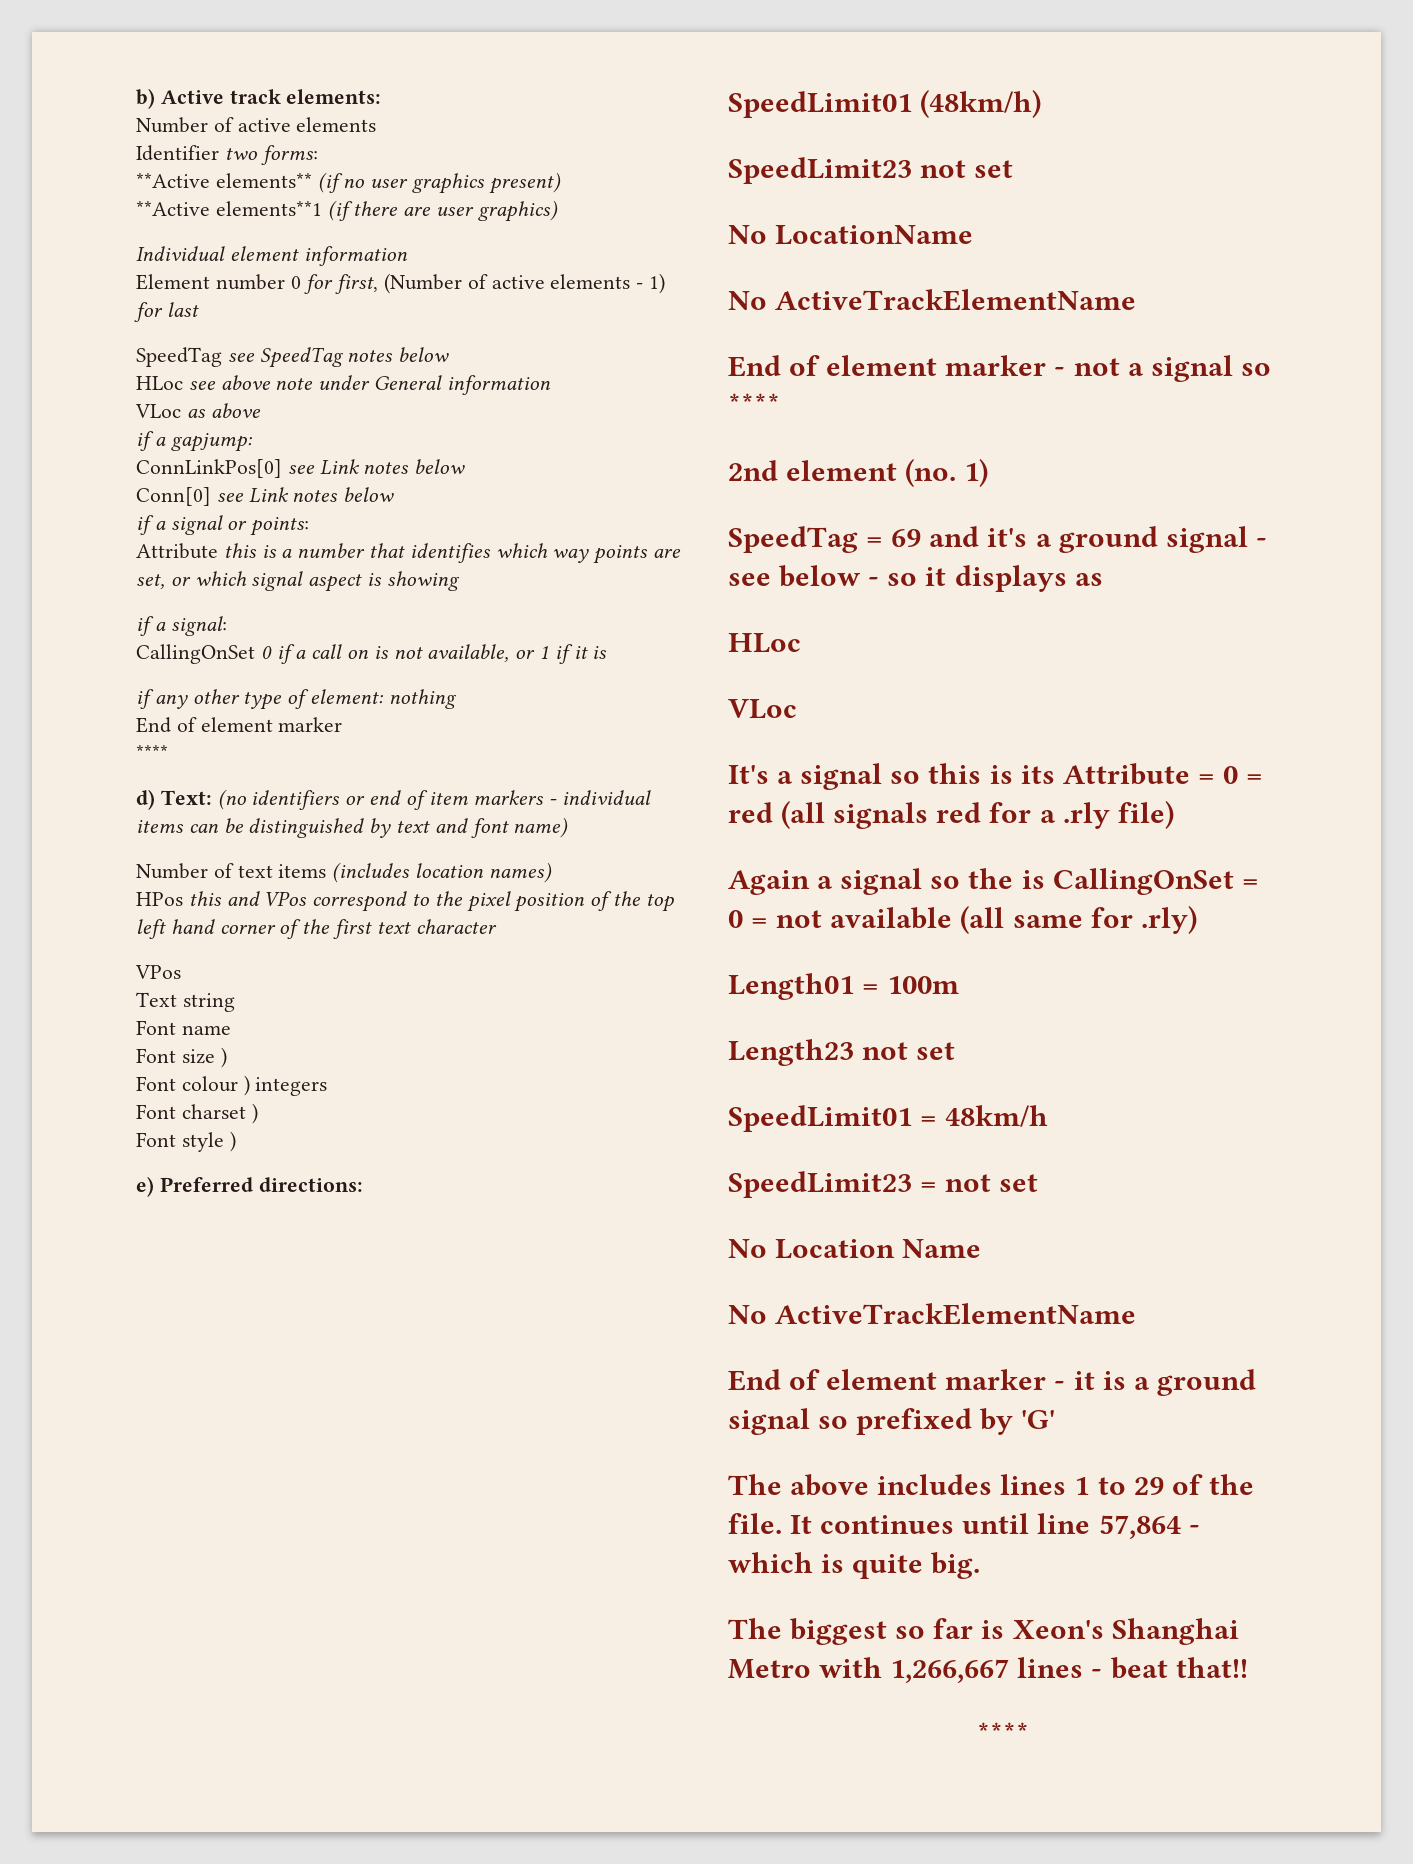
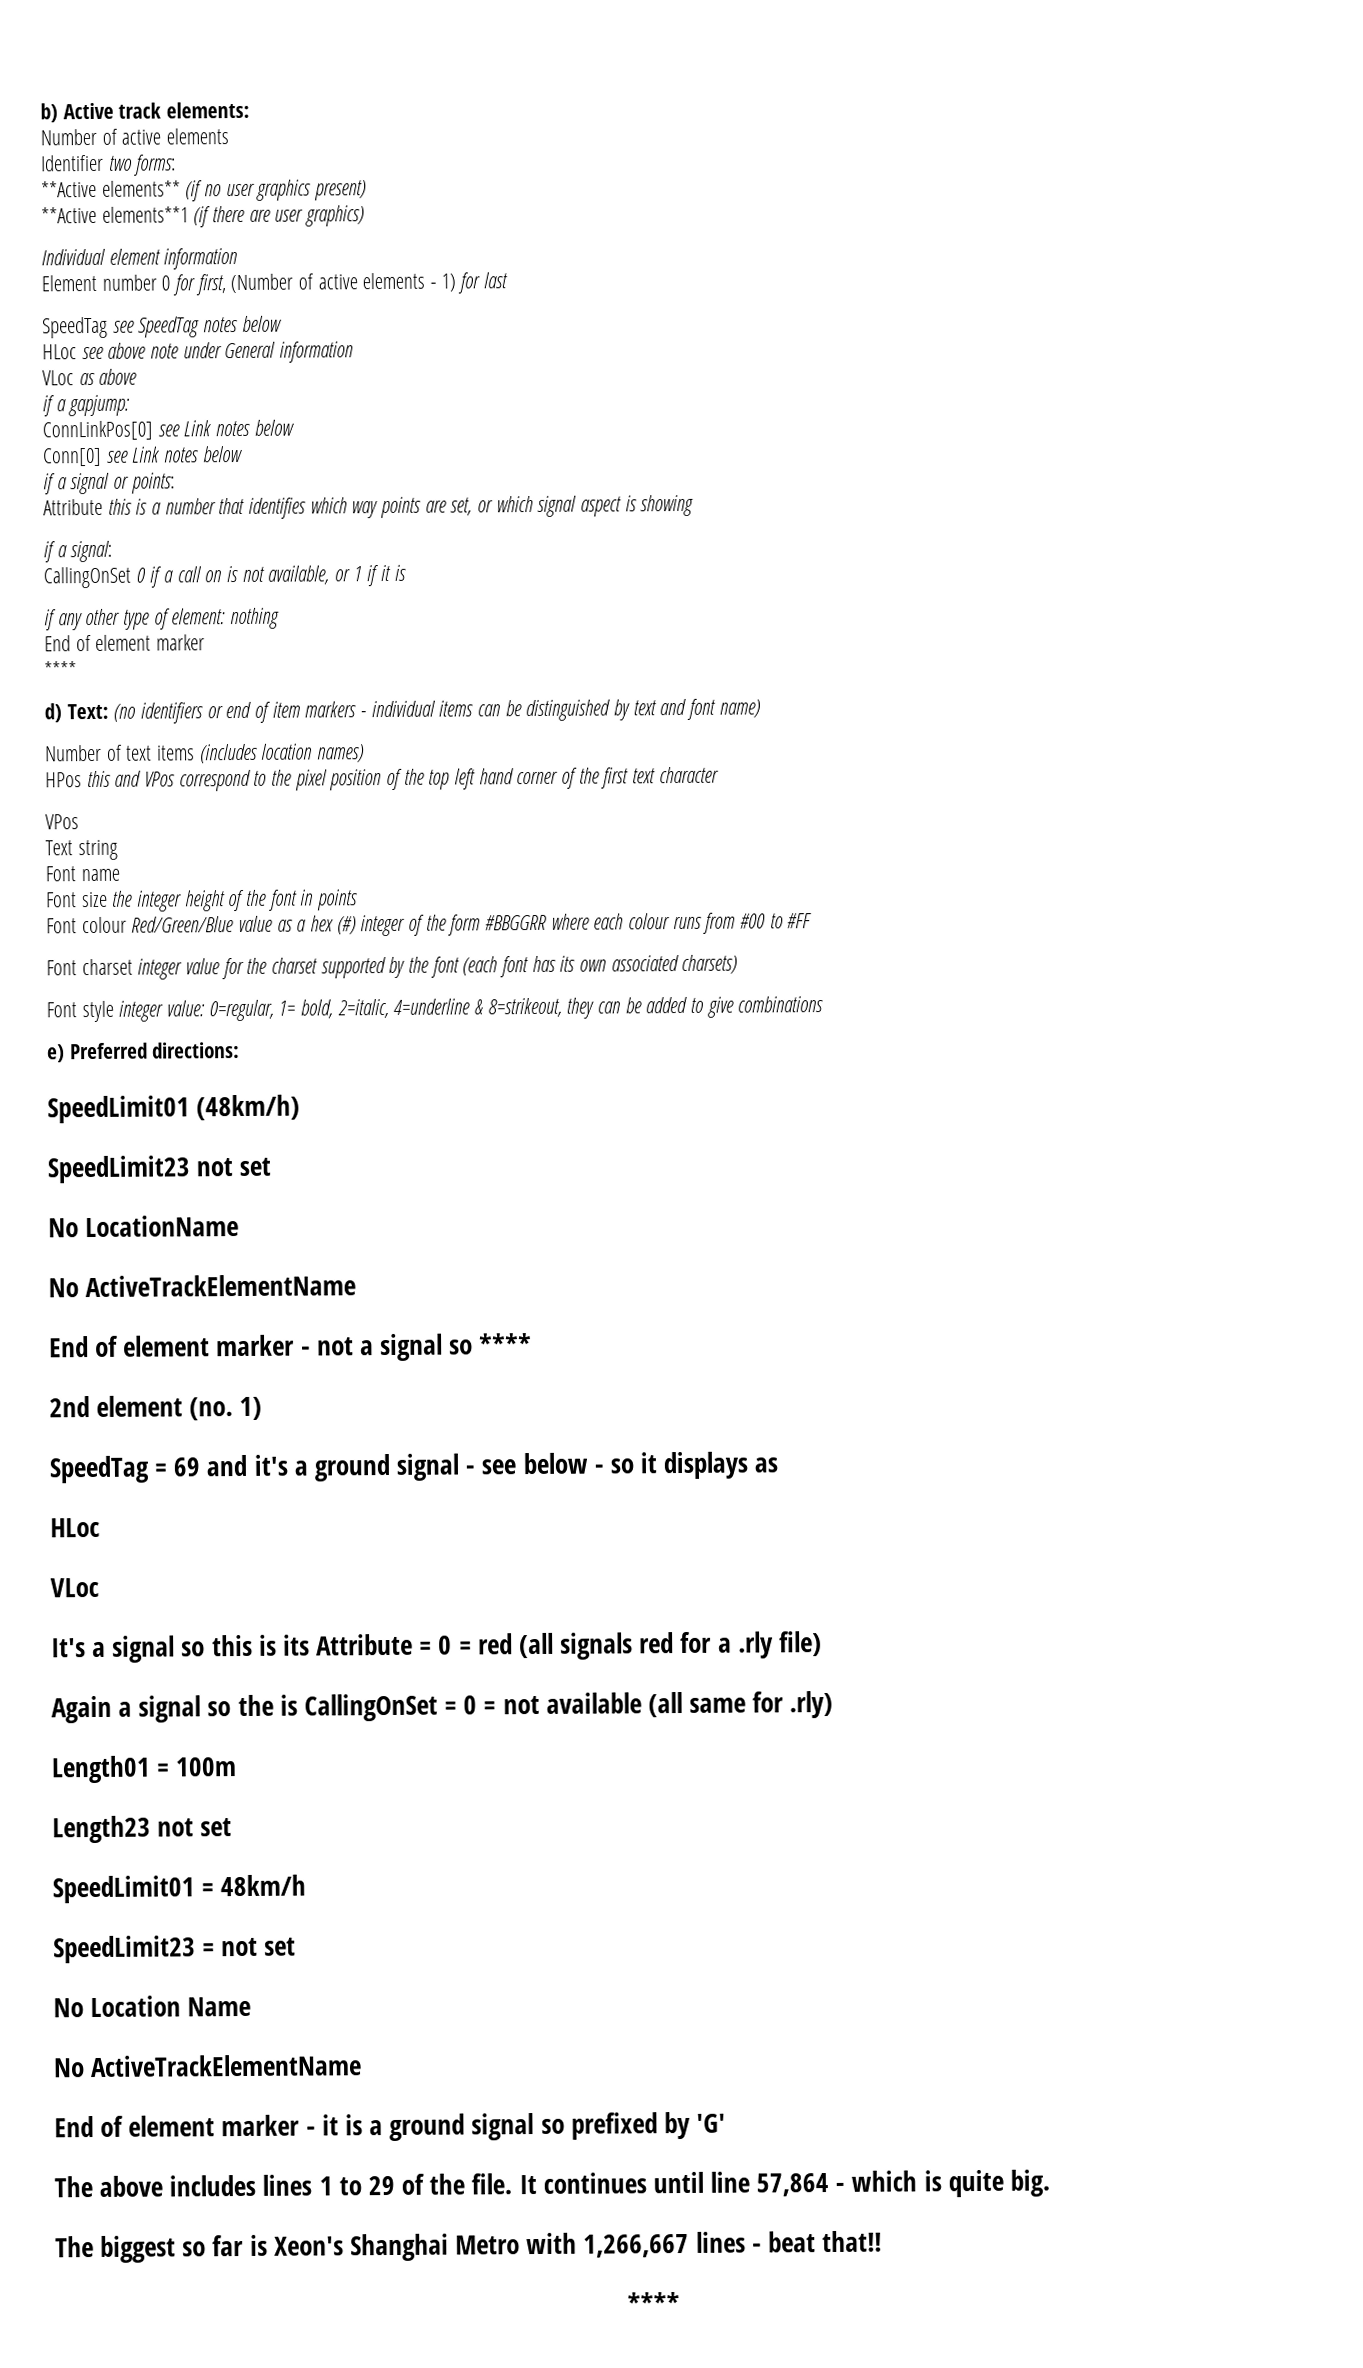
[220,1047,227,1068] [136,1075,328,1096] [136,1103,258,1124] [136,1131,236,1152] ) // Font colour ) integers // Font charset ) // Font style ) -> [111,889,359,912] [46,912,813,937] [46,954,739,980] [46,996,824,1023] the integer height of the font in points // Font colour Red/Green/Blue value as a hex (#) integer of the form #BBGGRR where each colour runs from #00 to #FF // Font charset integer value for the charset supported by the font (each font has its own associated charsets) // Font style integer value: 0=regular, 1= bold, 2=italic, 4=underline & 8=strikeout, they can be added to give combinations

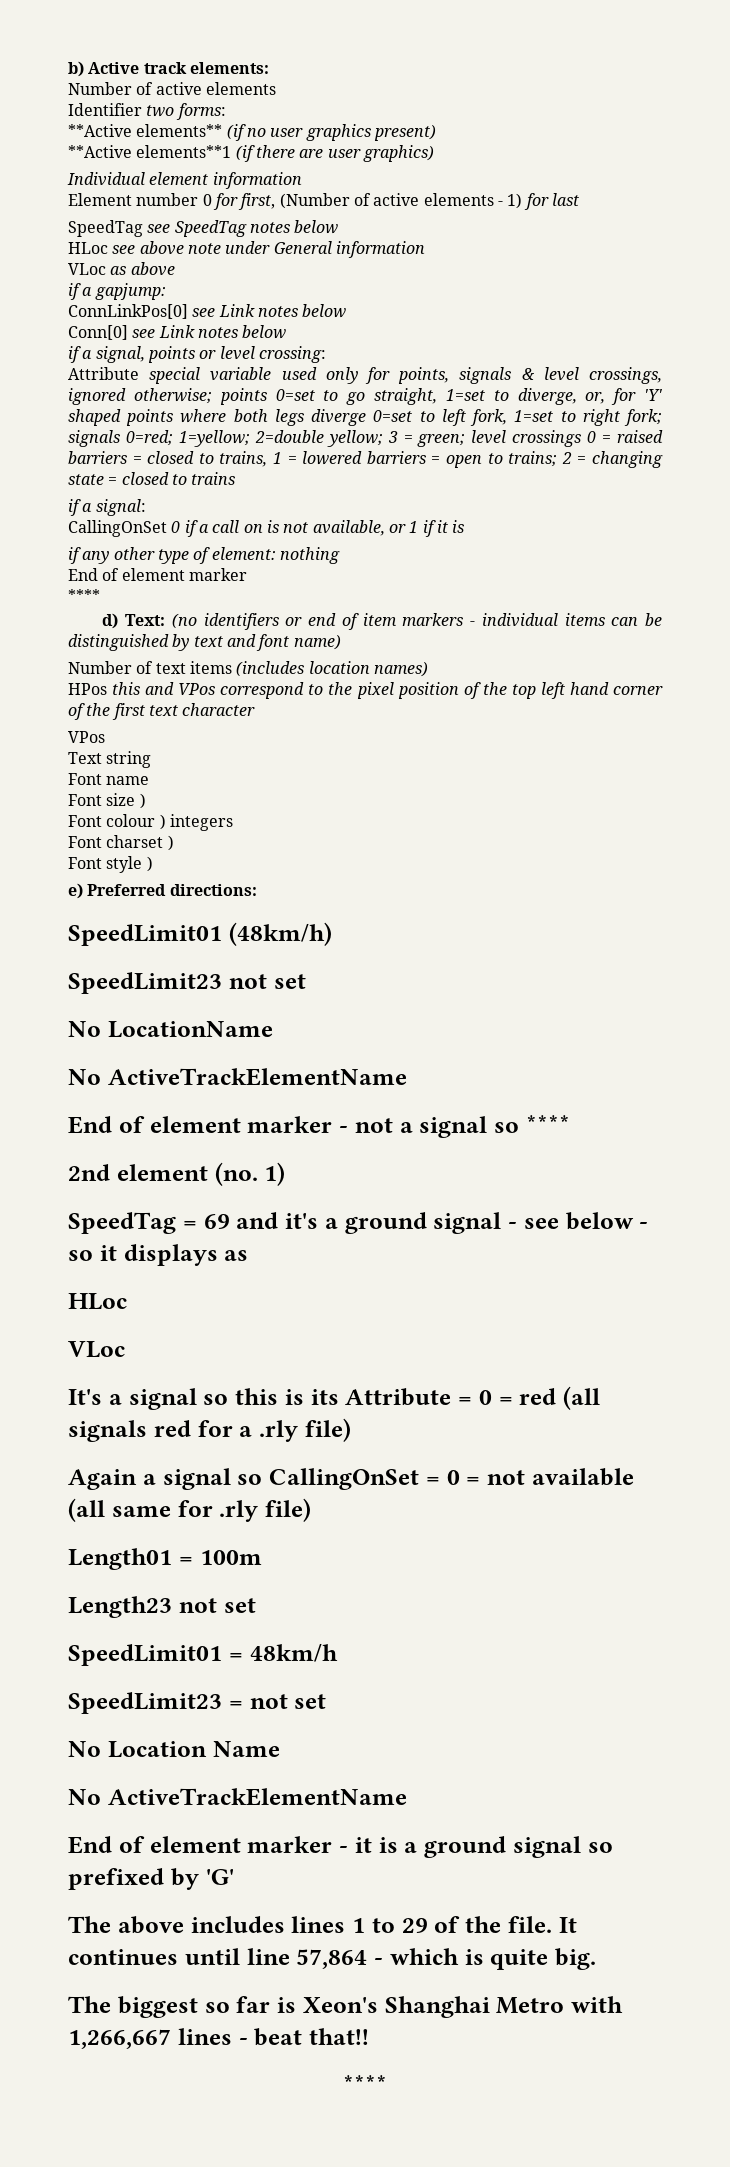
[70,472,175,495] [43,494,695,519] signal or points: // Attribute this is a number that identifies which way points are set, or which signal aspect is showing -> [95,346,326,363] [68,367,662,384] [68,388,663,405] [68,409,662,426] [68,430,663,447] [68,451,664,468] [68,472,236,485] signal, points or level crossing: // Attribute special variable used only for points, signals & level crossings, ignored otherwise; points 0=set to go straight, 1=set to diverge, or, for 'Y' shaped points where both legs diverge 0=set to left fork, 1=set to right fork; signals 0=red; 1=yellow; 2=double yellow; 3 = green; level crossings 0 = raised barriers = closed to trains, 1 = lowered barriers = open to trains; 2 = changing state = closed to trains
[111,889,359,912] [46,912,813,937] [46,954,739,980] [46,996,824,1023] the integer height of the font in points // Font colour Red/Green/Blue value as a hex (#) integer of the form #BBGGRR where each colour runs from #00 to #FF // Font charset integer value for the charset supported by the font (each font has its own associated charsets) // Font style integer value: 0=regular, 1= bold, 2=italic, 4=underline & 8=strikeout, they can be added to give combinations -> [139,793,146,809] [68,814,233,831] [68,835,174,851] [68,856,153,873] ) // Font colour ) integers // Font charset ) // Font style )
[237,1694,298,1717] the is -> (263, 1479) none
[789,1690,834,1719] .rly) -> [219,1498,311,1522] .rly file)

